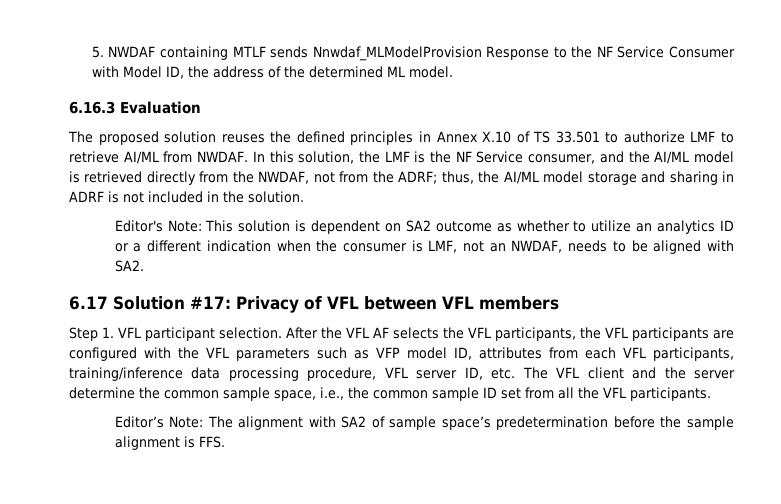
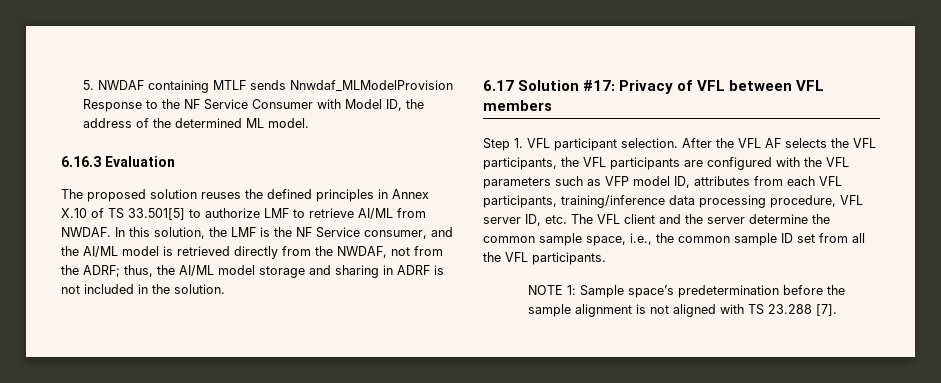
[555,131,600,143] 33.501 -> [128,208,185,220] 33.501[5]
[114,220,734,234] [114,240,734,254] [114,260,144,272] // Editor's Note: This solution is dependent on SA2 outcome as whether to utilize an analytics ID or a different indication when the consumer is LMF, not an NWDAF, needs to be aligned with SA2. -> (225, 289) none
[114,416,437,430] Editor’s Note: The alignment with SA2 of sample -> [527,285,624,298] NOTE 1: Sample
[198,436,225,448] FFS. -> [649,304,837,317] not aligned with TS 23.288 [7].

